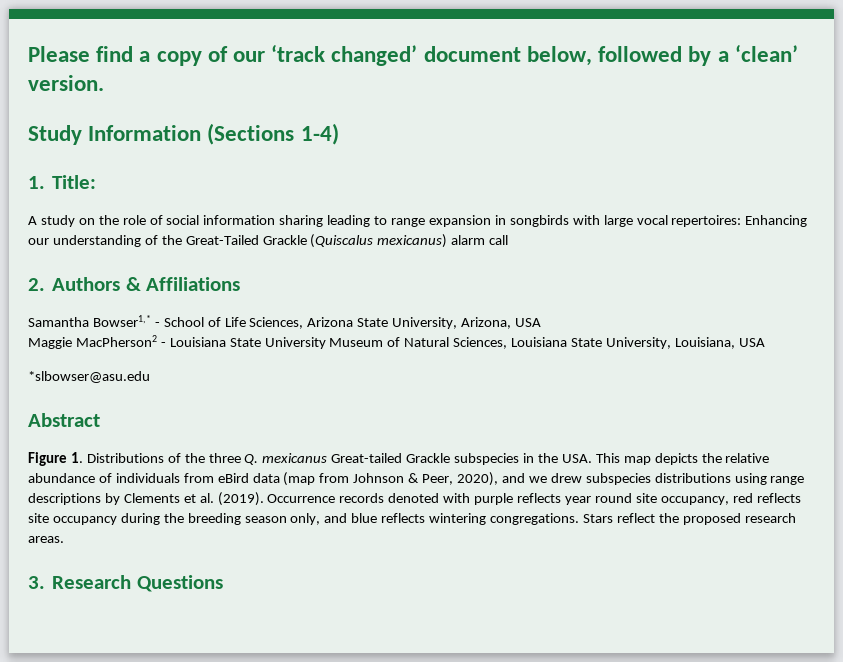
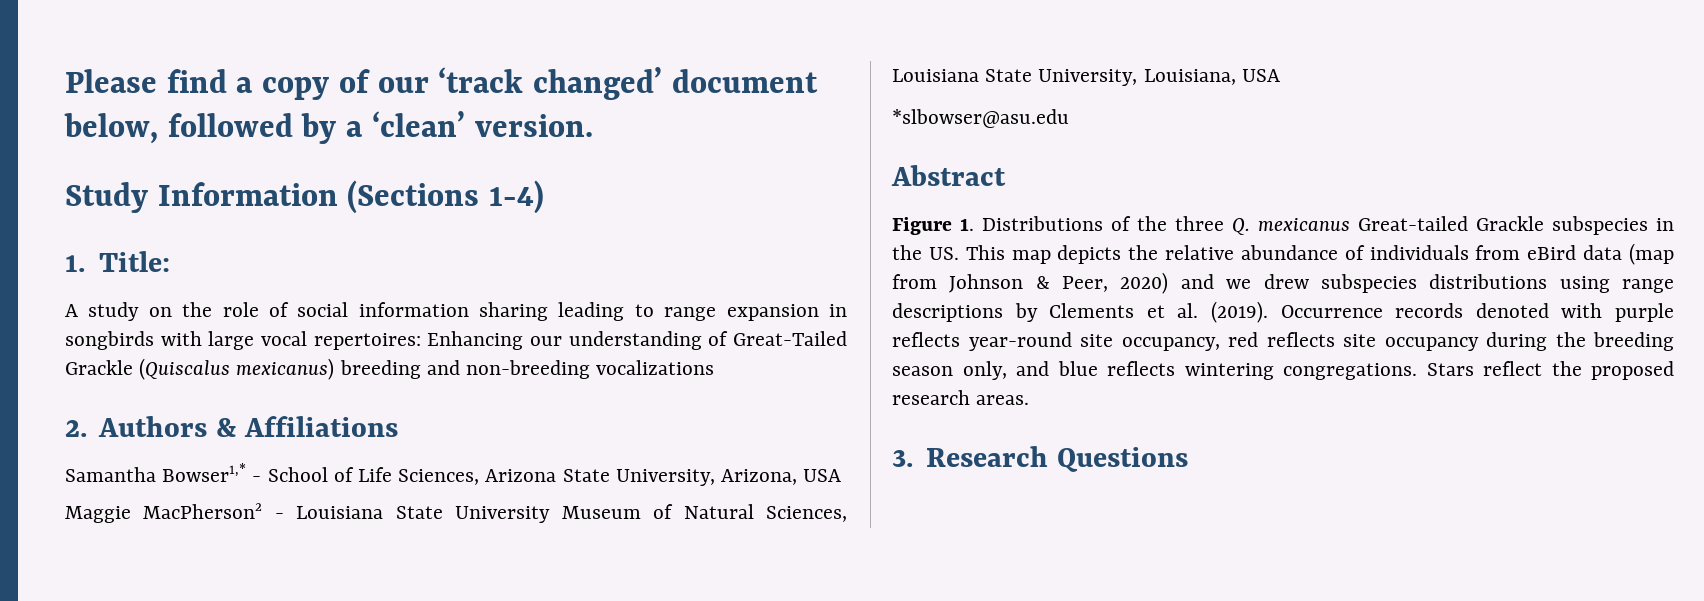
[161,235,182,245] the -> (729, 338) none
[451,235,509,245] alarm call -> [339,360,715,379] breeding and non-breeding vocalizations
[561,454,592,463] USA. -> [928,247,959,260] US.
[457,472,499,486] 2020), -> [1120,272,1169,294] 2020)
[564,493,632,505] year round -> [968,332,1072,351] year-round

